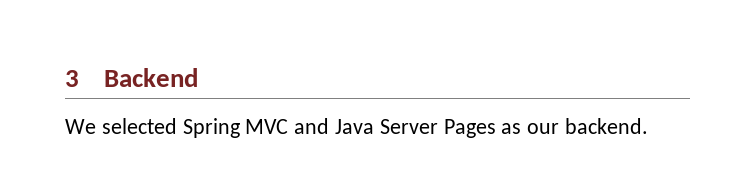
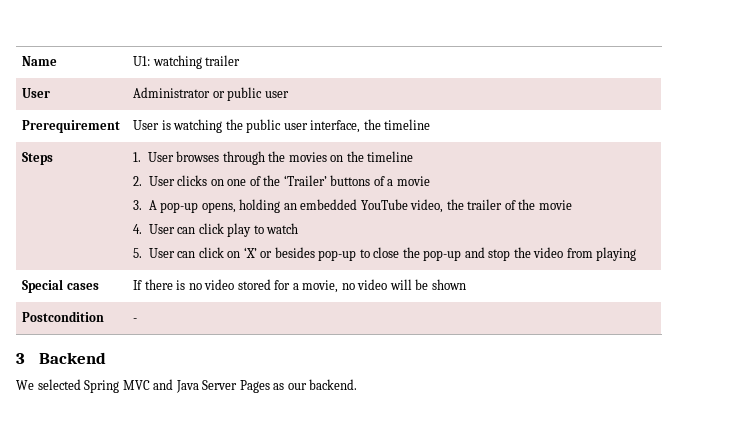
(65, 78) none -> [22,56,58,66] [133,55,241,69] [22,88,51,98] [133,87,289,101] [22,120,121,133] [133,119,431,133] [22,152,54,165] [133,151,414,165] [133,175,430,186] [133,199,572,213] [133,223,299,237] [133,247,637,261] [22,279,99,293] [133,279,466,293] [22,311,105,322] [133,318,138,322] Name | U1: watching trailer // User | Administrator or public user // Prerequirement | User is watching the public user interface, the timeline // Steps | 1. User browses through the movies on the timeline // 2. User clicks on one of the ‘Trailer’ buttons of a movie // 3. A pop-up opens, holding an embedded YouTube video, the trailer of the movie // 4. User can click play to watch // 5. User can click on ‘X’ or besides pop-up to close the pop-up and stop the video from playing // Special cases | If there is no video stored for a movie, no video will be shown // Postcondition | - //

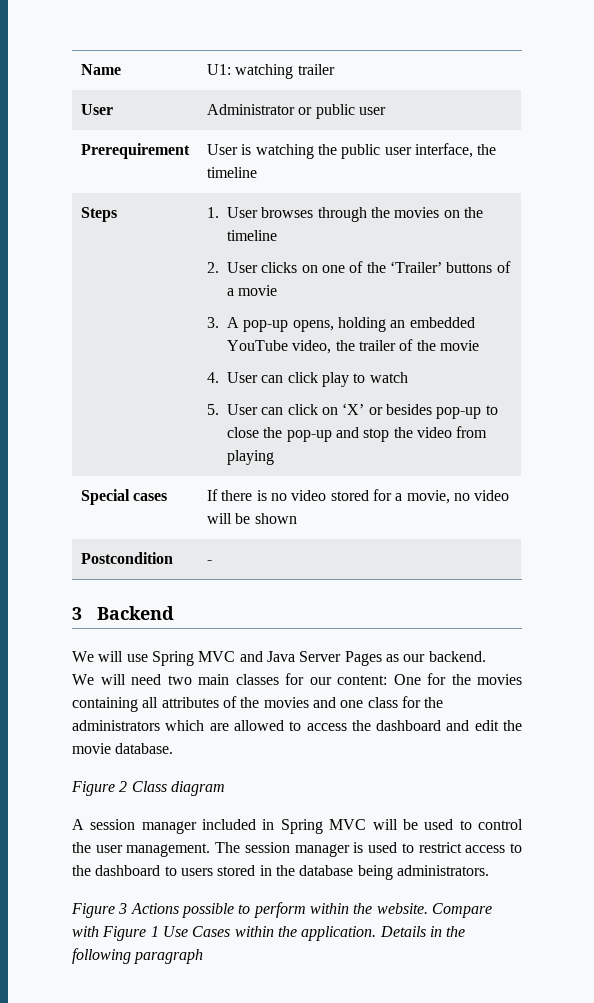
[37,379,81,390] selected -> [98,651,148,662] will use
(358, 384) none -> [72,673,522,685] [72,696,444,712] [72,720,523,731] [72,743,174,754] [71,781,225,796] [72,819,523,834] [72,842,523,857] [72,865,489,880] [71,902,492,918] [72,926,466,941] [72,948,204,964] // We will need two main classes for our content: One for the movies containing all attributes of the movies and one class for the administrators which are allowed to access the dashboard and edit the movie database. // Figure 2 Class diagram // A session manager included in Spring MVC will be used to control the user management. The session manager is used to restrict access to the dashboard to users stored in the database being administrators. // Figure 3 Actions possible to perform within the website. Compare with Figure 1 Use Cases within the application. Details in the following paragraph

